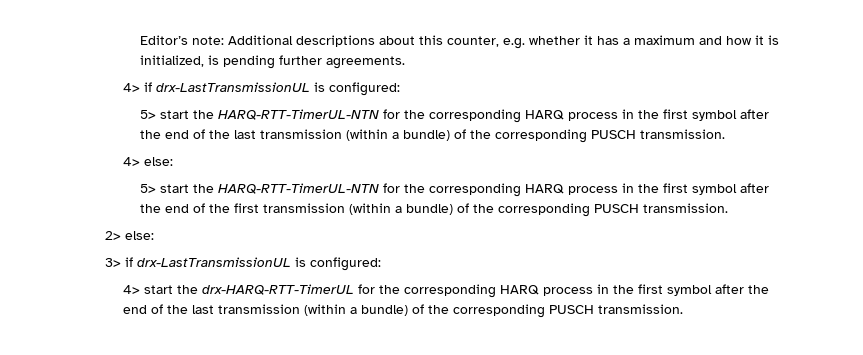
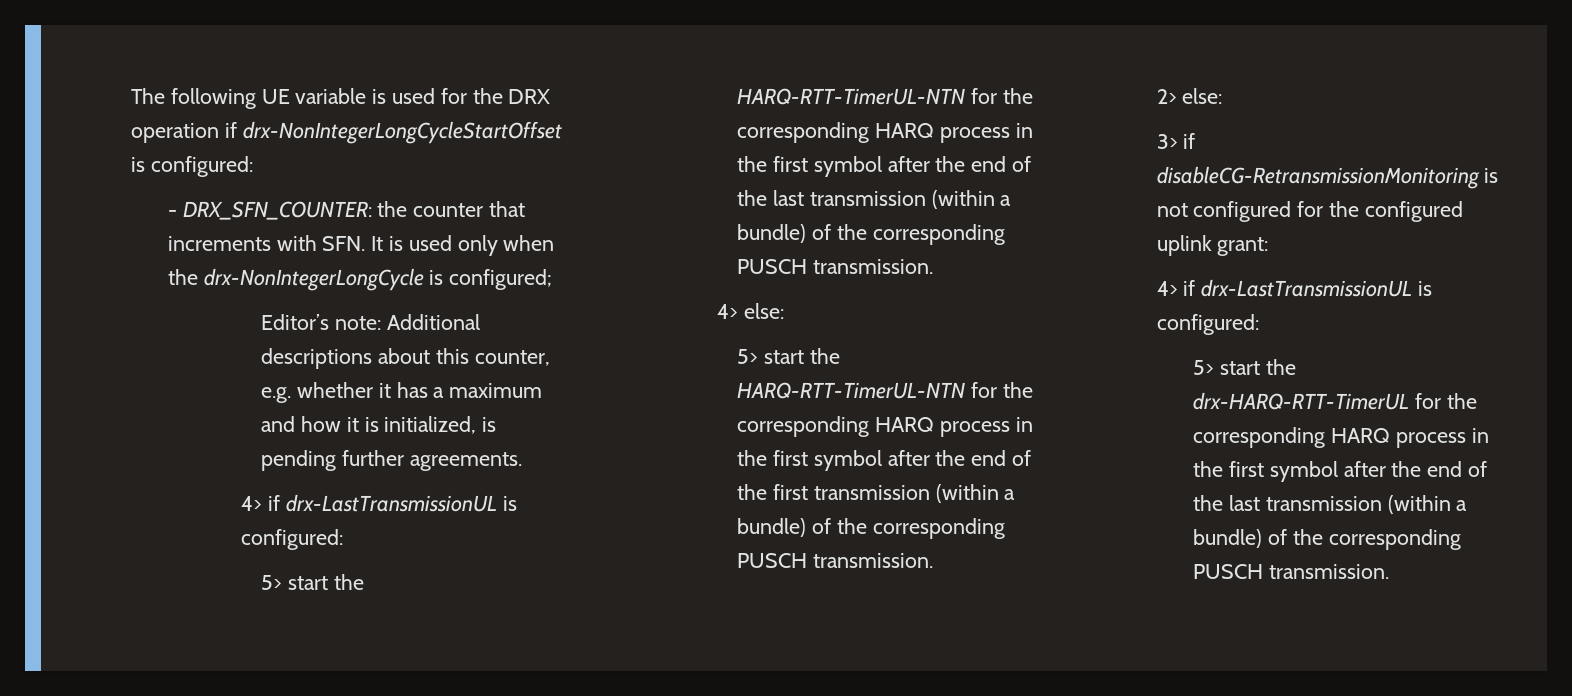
(139, 40) none -> [131,88,551,109] [131,121,562,144] [131,156,253,177] [167,201,525,220] [167,235,555,256] [167,268,553,291] The following UE variable is used for the DRX operation if drx-NonIntegerLongCycleStartOffset is configured: // - DRX_SFN_COUNTER: the counter that increments with SFN. It is used only when the drx-NonIntegerLongCycle is configured; //
[137,257,382,271] [122,285,140,294] drx-LastTransmissionUL is configured: // 4> -> [1156,166,1499,189] [1156,201,1463,222] [1156,235,1269,256] [1156,279,1432,297] [1156,314,1259,335] [1193,360,1215,375] disableCG-RetransmissionMonitoring is not configured for the configured uplink grant: // 4> if drx-LastTransmissionUL is configured: // 5>

